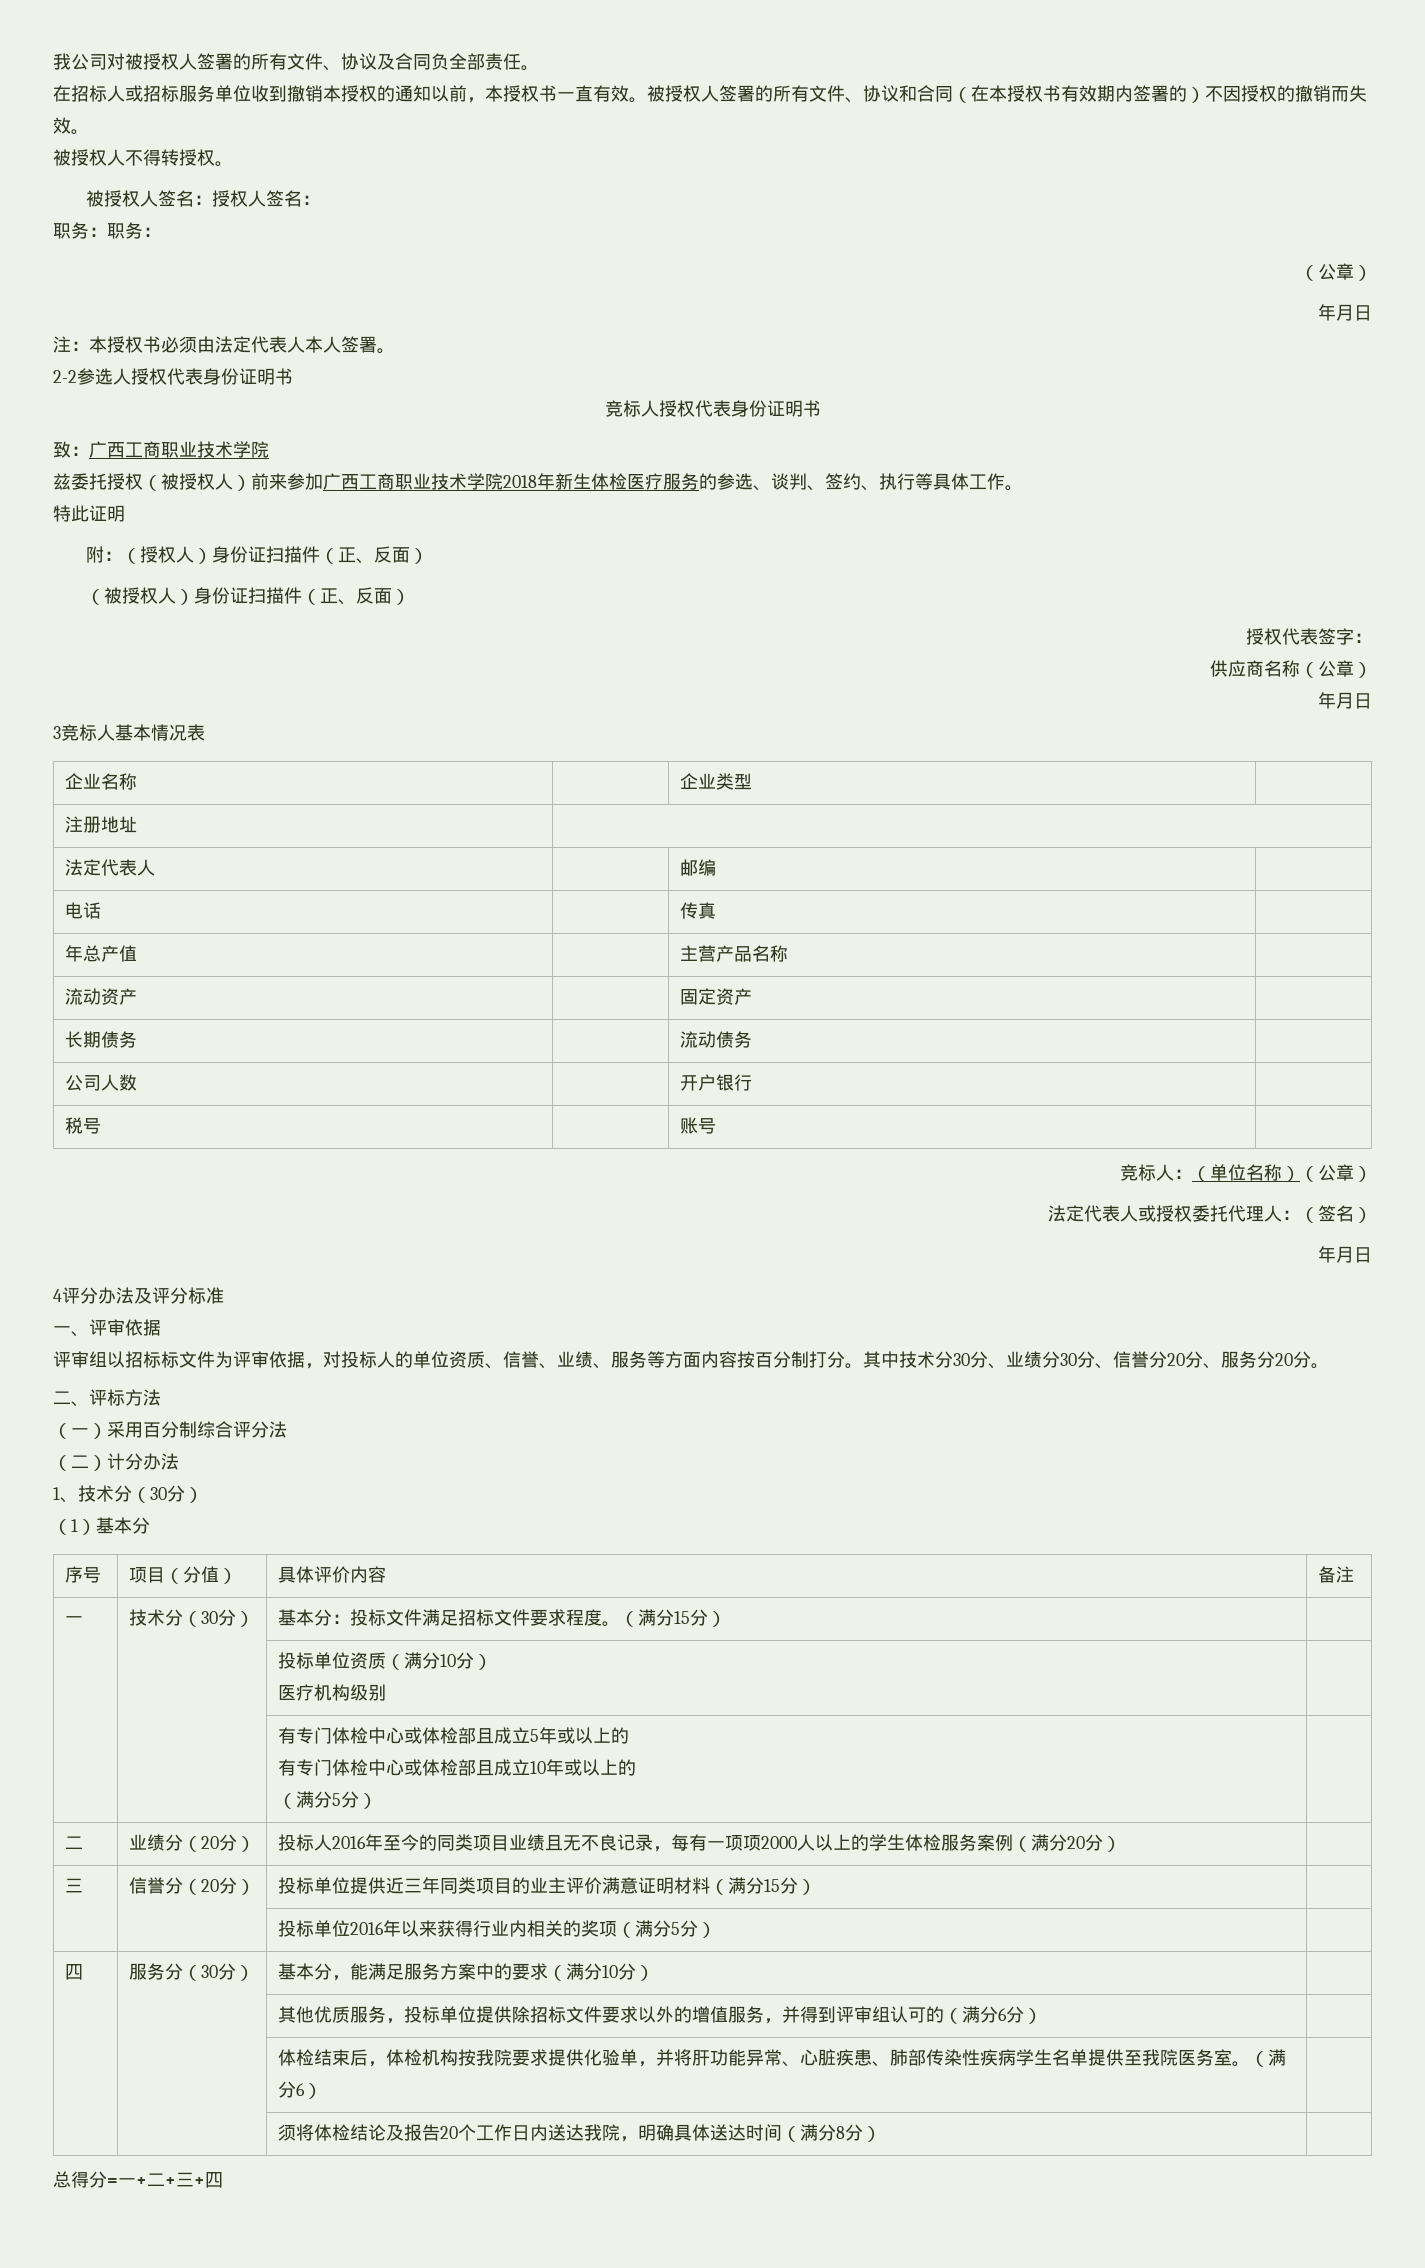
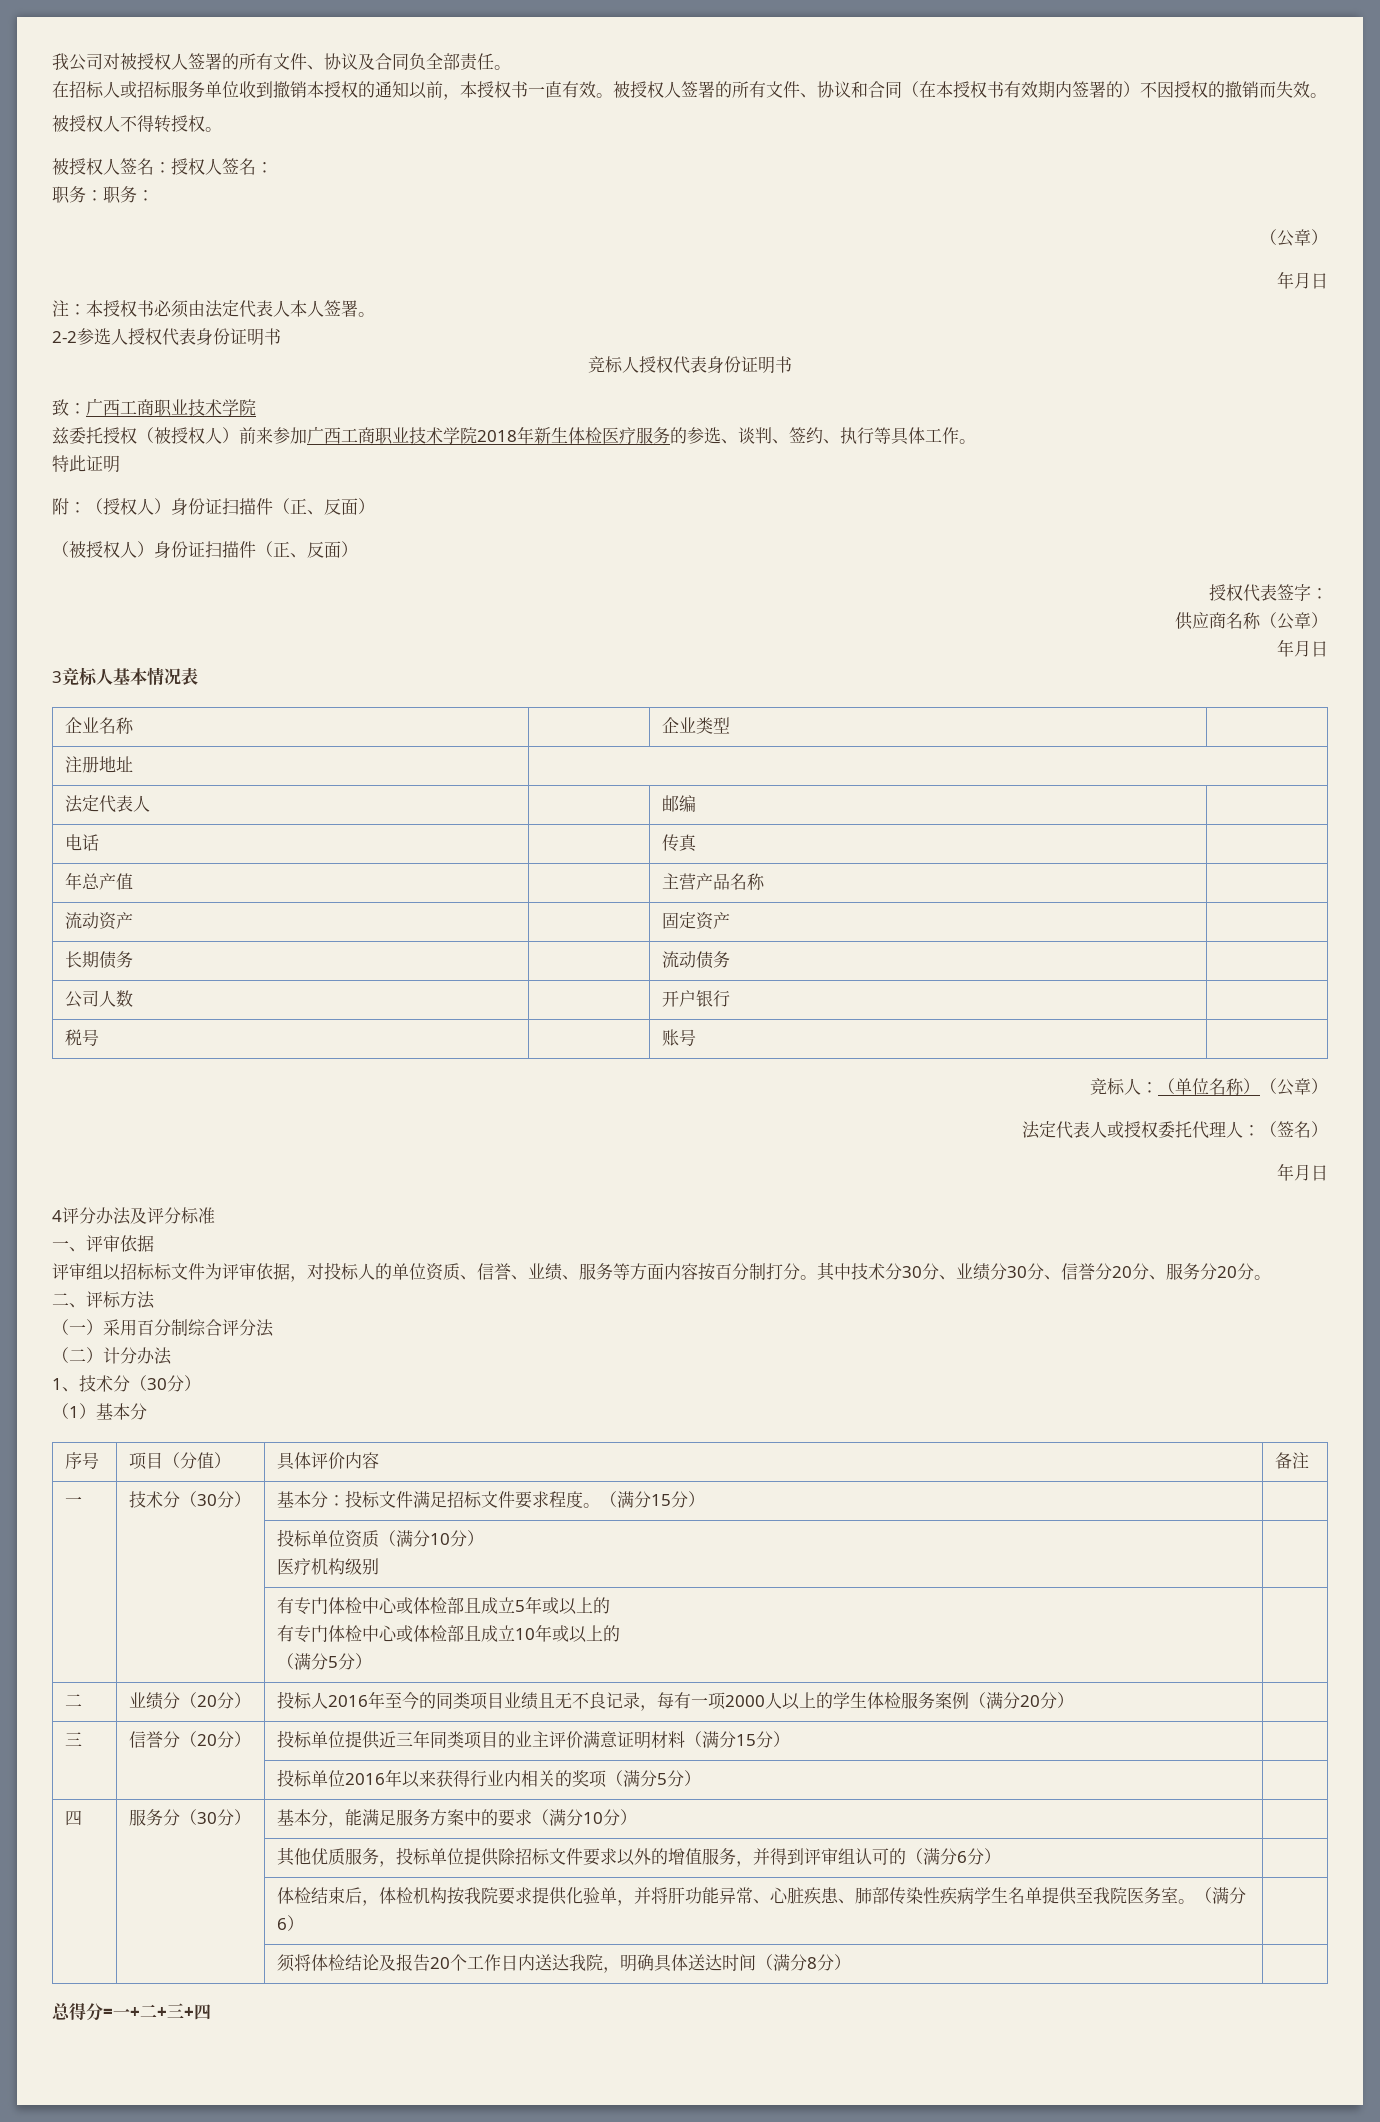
[742,1835,761,1851] 项 -> (726, 1701) none

